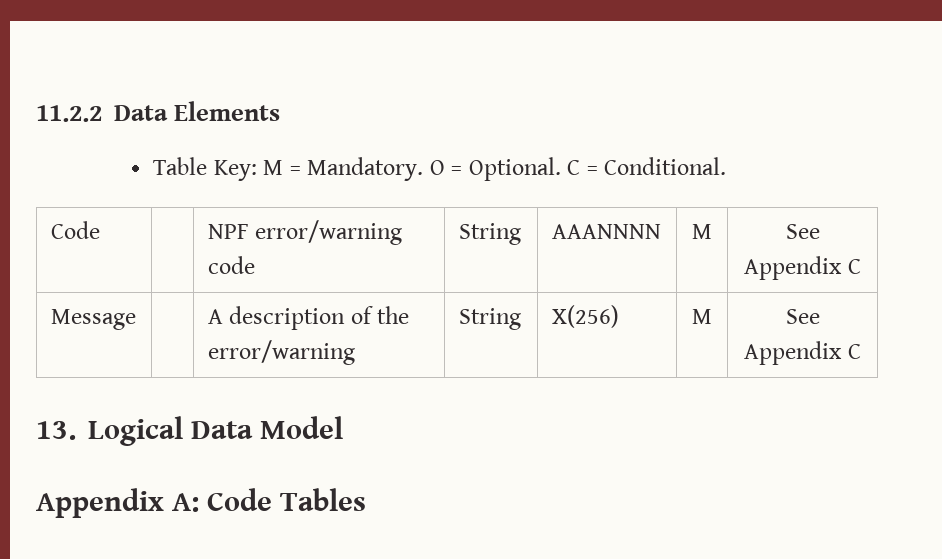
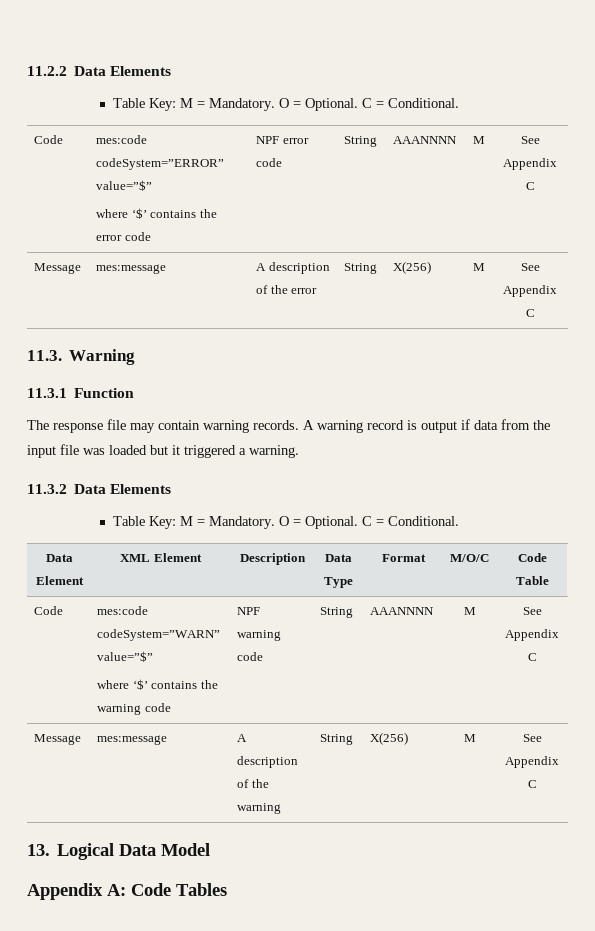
[207,220,403,245] [207,256,255,274] [458,223,521,245] [551,224,661,239] [692,224,712,239] [785,224,820,239] [744,256,861,280] [50,309,136,330] [207,306,410,330] [207,340,355,365] | NPF error/warning code | String | AAANNNN | M | See Appendix C // Message | | A description of the error/warning -> [96,135,148,144] [96,158,225,170] [96,180,153,191] [96,208,217,219] [96,232,151,241] [256,136,309,144] [256,158,283,167] [344,136,378,147] [393,136,458,144] [472,136,485,144] [520,136,540,144] [503,158,557,170] [525,182,535,190] [34,263,82,274] [96,264,167,274] [256,262,330,274] [256,285,318,294] [344,263,378,274] [393,261,432,274] [472,263,485,271] [520,263,540,271] [503,285,557,297] [525,309,535,317] [27,349,136,365] [27,388,135,398] [27,419,550,433] [27,444,299,458] [27,484,172,494] [112,516,459,529] [45,554,73,562] [35,576,84,585] [120,553,202,562] [239,553,306,565] [325,554,352,562] [324,577,353,588] [381,554,426,562] [450,554,489,562] [517,553,547,562] [515,576,549,585] [34,606,64,615] [97,606,149,615] [97,629,221,641] [97,651,154,662] [97,679,218,690] [97,703,171,715] [237,607,261,615] [237,630,282,641] [237,652,264,661] [320,607,354,618] [370,607,435,615] [463,607,476,615] [522,607,542,615] [505,629,559,641] [527,653,537,661] [34,734,82,745] [97,735,168,745] [237,734,248,742] [237,756,299,768] [237,779,269,788] [237,803,282,814] mes:code codeSystem=”ERROR” value=”$” // where ‘$’ contains the error code | NPF error code | String | AAANNNN | M | See Appendix C // Message | mes:message | A description of the error | String | X(256) | M | See Appendix C // 11.3. Warning // 11.3.1 Function // The response file may contain warning records. A warning record is output if data from the input file was loaded but it triggered a warning. // 11.3.2 Data Elements // Table Key: M = Mandatory. O = Optional. C = Conditional. // Data Element | XML Element | Description | Data Type | Format | M/O/C | Code Table // Code | mes:code codeSystem=”WARN” value=”$” // where ‘$’ contains the warning code | NPF warning code | String | AAANNNN | M | See Appendix C // Message | mes:message | A description of the warning

